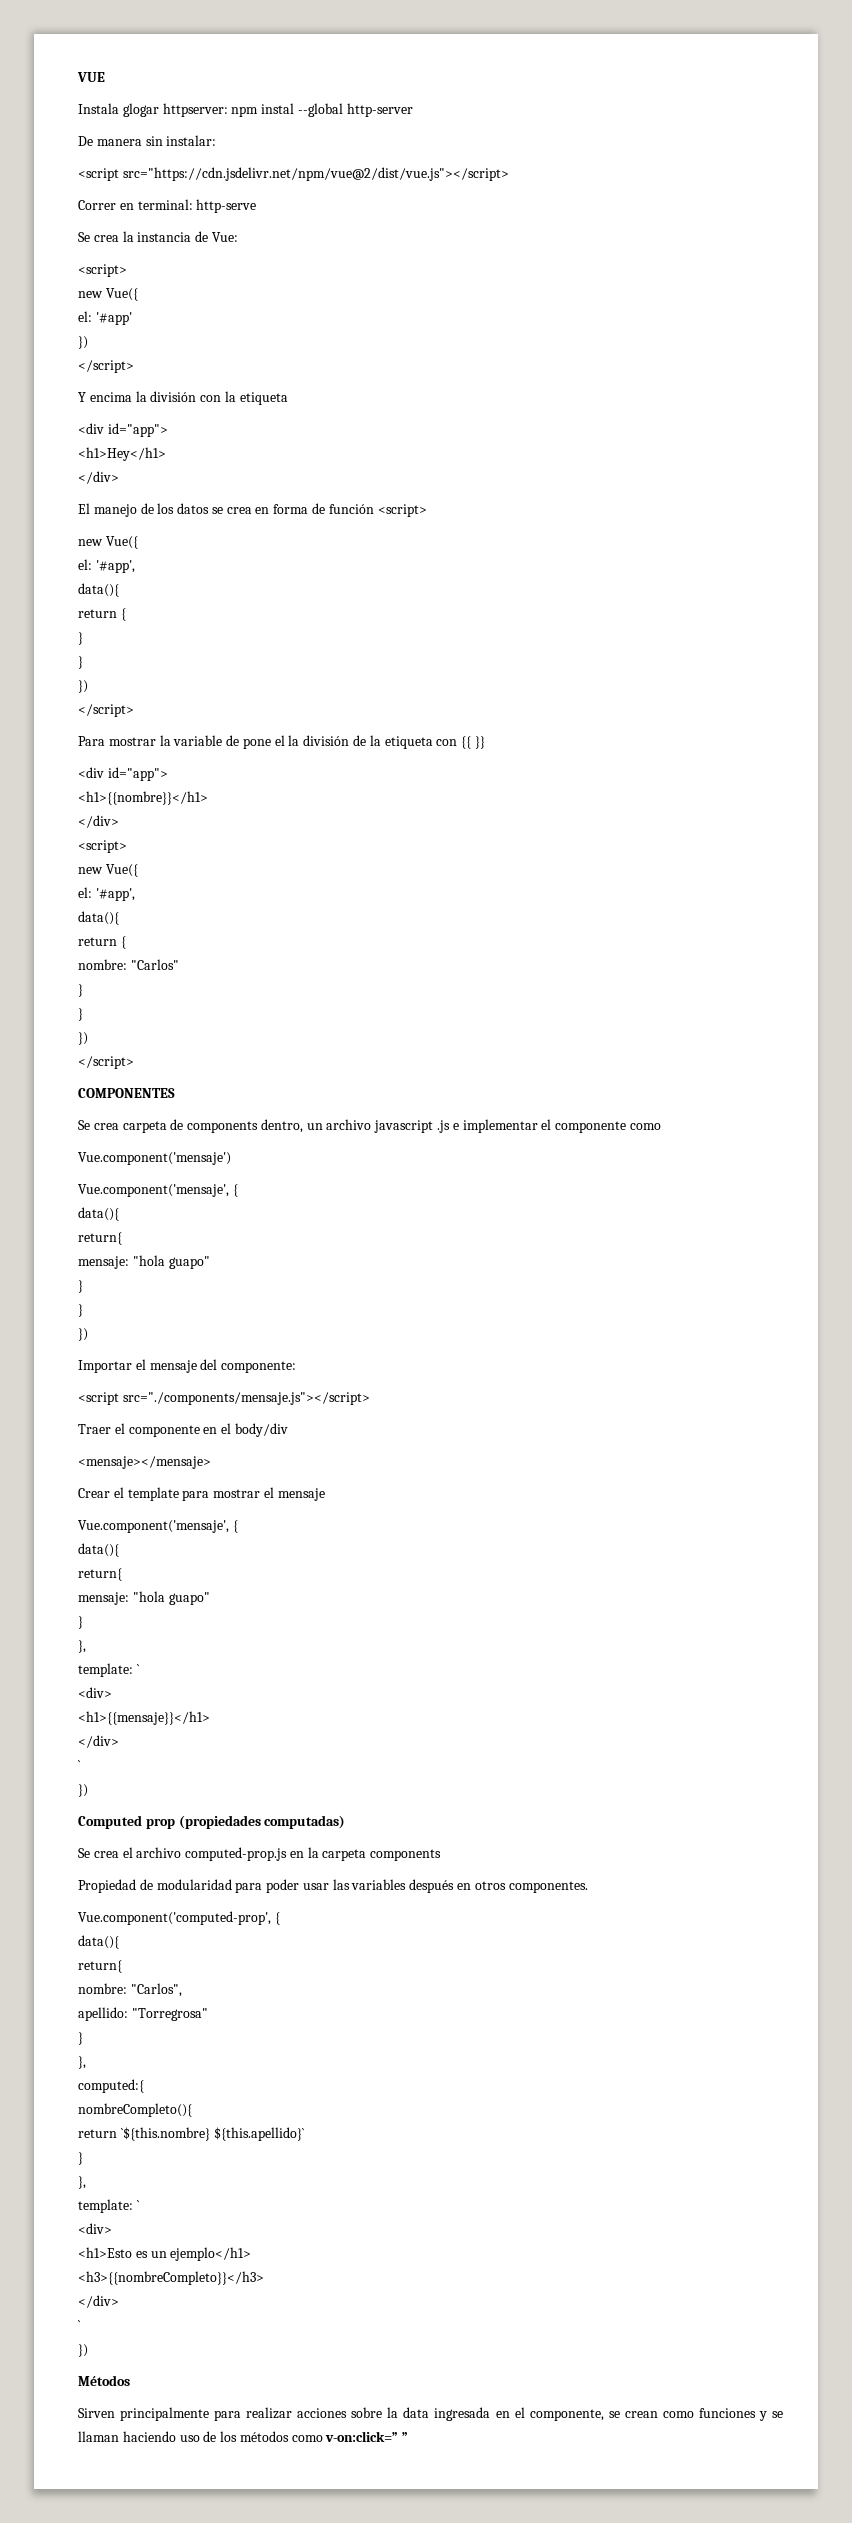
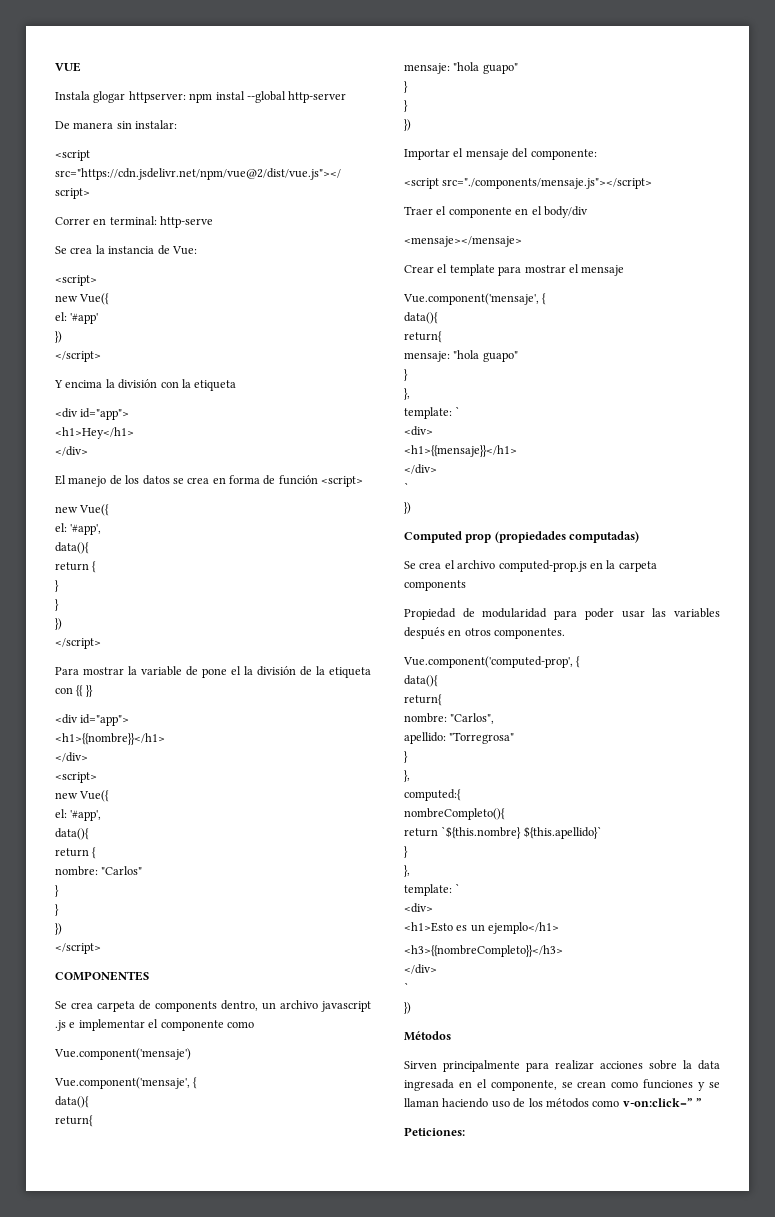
(409, 2437) none -> [404,1127,465,1136] // Peticiones:

